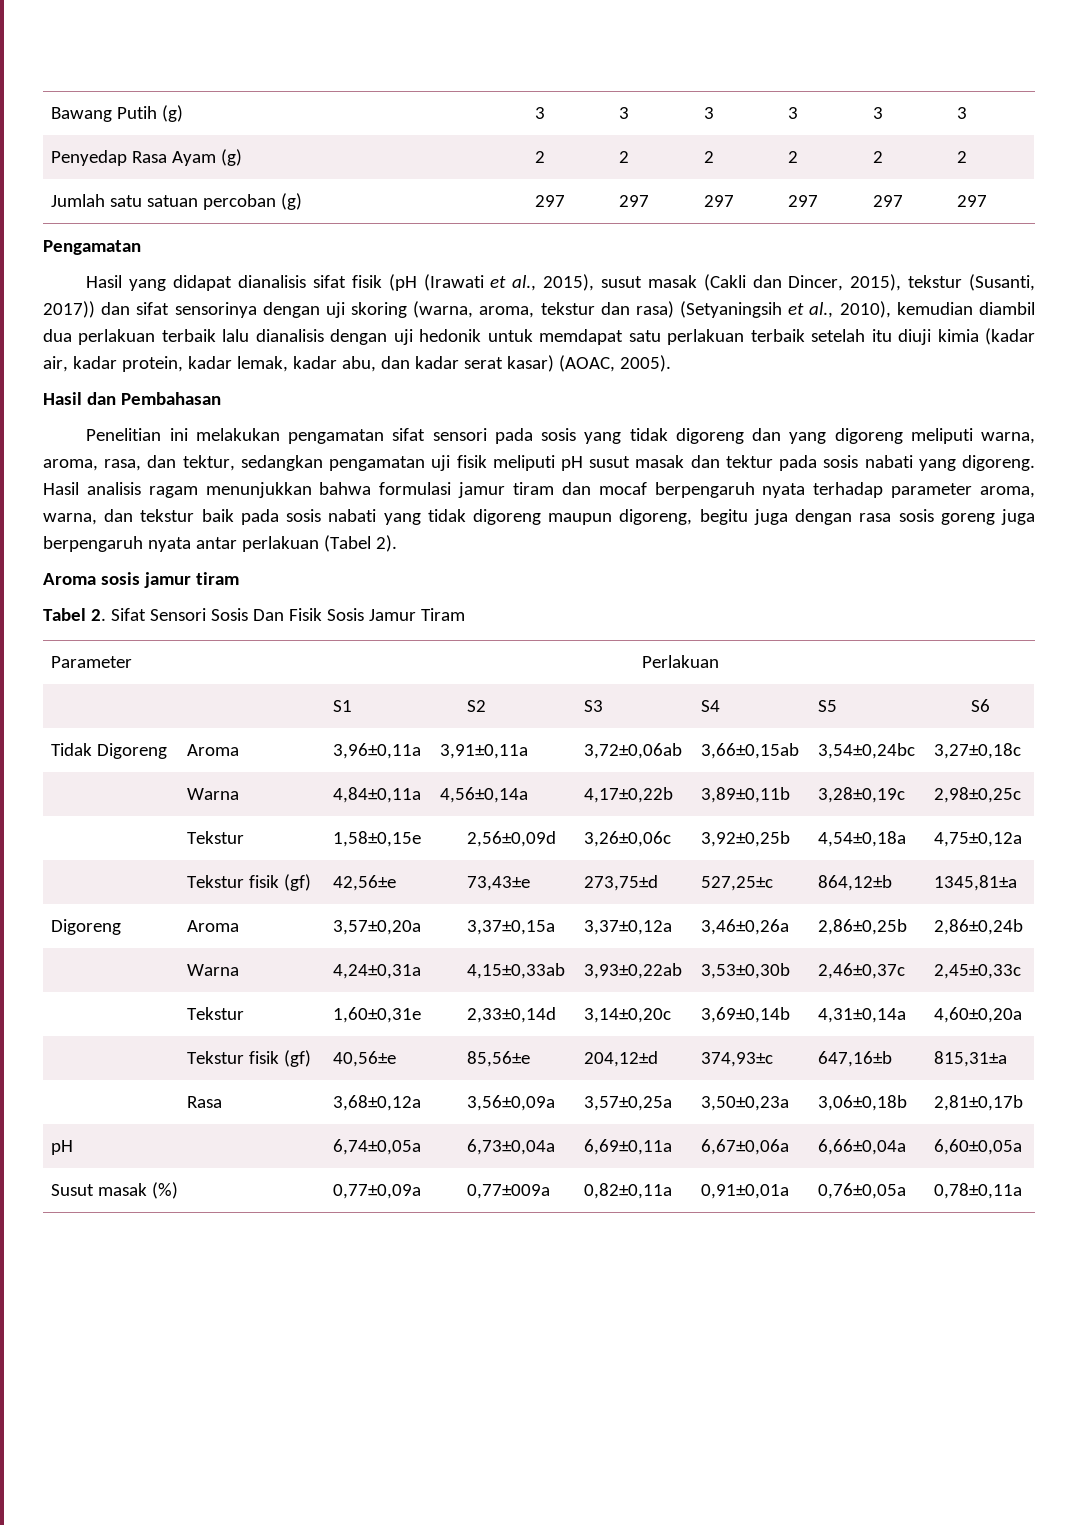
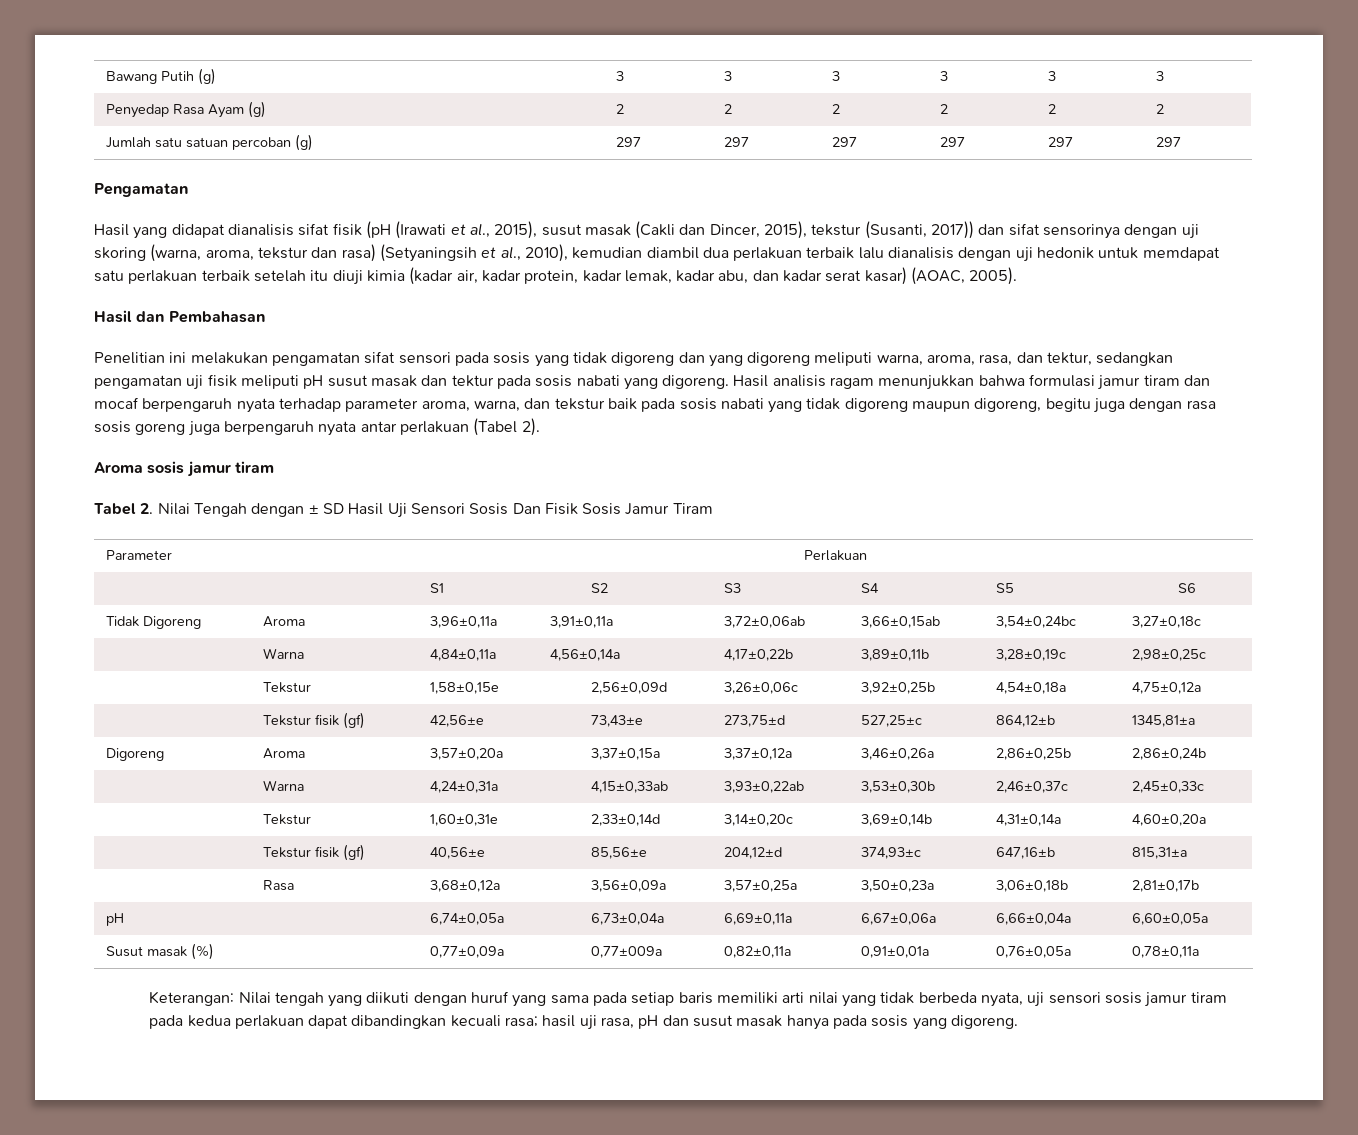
[110,608,146,621] Sifat -> [157,503,407,518] Nilai Tengah dengan ± SD Hasil Uji
(1023, 1191) none -> [149,991,1227,1007] [149,1015,1018,1030] // Keterangan: Nilai tengah yang diikuti dengan huruf yang sama pada setiap baris memiliki arti nilai yang tidak berbeda nyata, uji sensori sosis jamur tiram pada kedua perlakuan dapat dibandingkan kecuali rasa; hasil uji rasa, pH dan susut masak hanya pada sosis yang digoreng.

